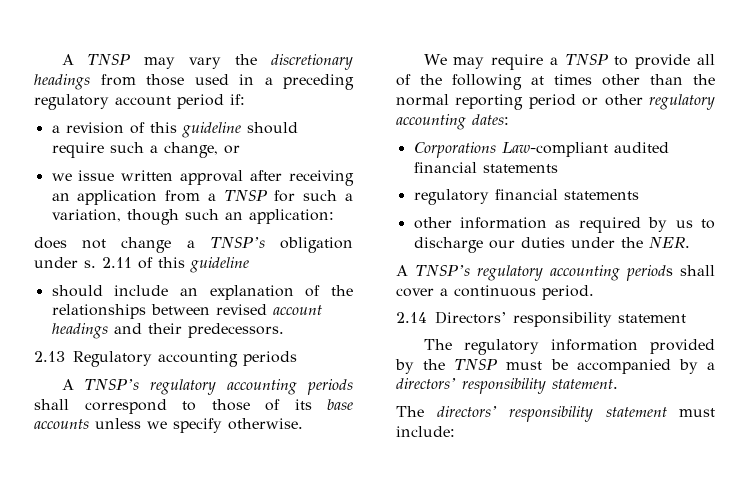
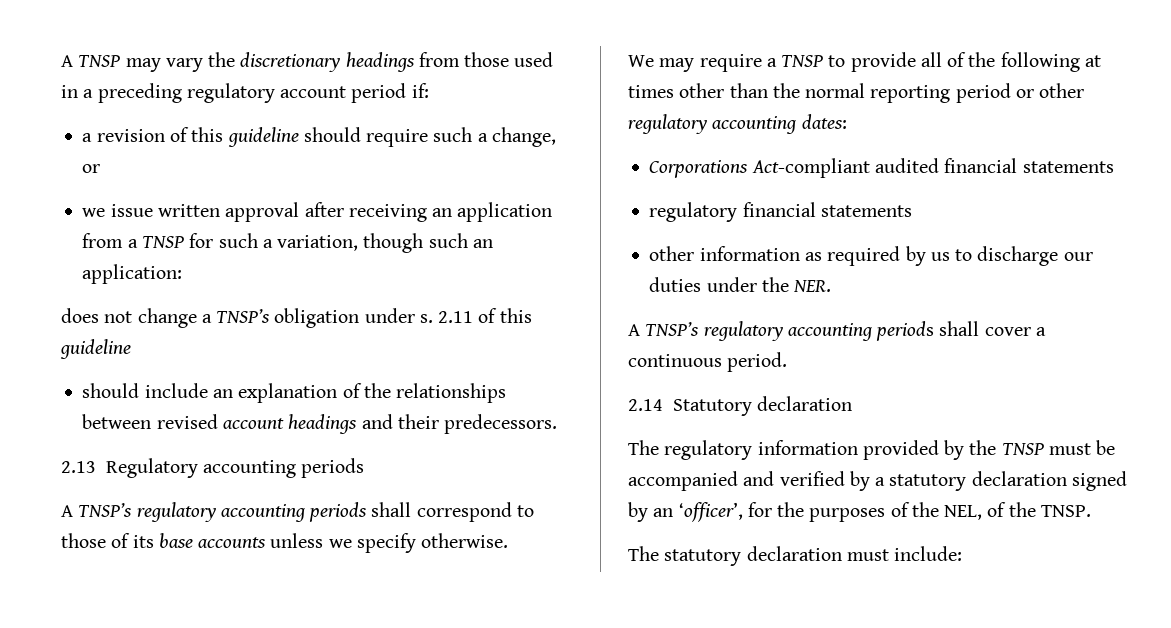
[501,142,608,157] Law-compliant -> [751,158,870,178] Act-compliant
[435,311,686,327] Directors’ responsibility statement -> [672,396,853,416] Statutory declaration
[678,359,715,374] [396,378,618,394] [396,406,667,422] by a directors’ responsibility statement. // The directors’ responsibility statement -> [743,471,1127,491] [628,502,1091,522] [628,546,842,566] and verified by a statutory declaration signed by an ‘officer’, for the purposes of the NEL, of the TNSP. // The statutory declaration

